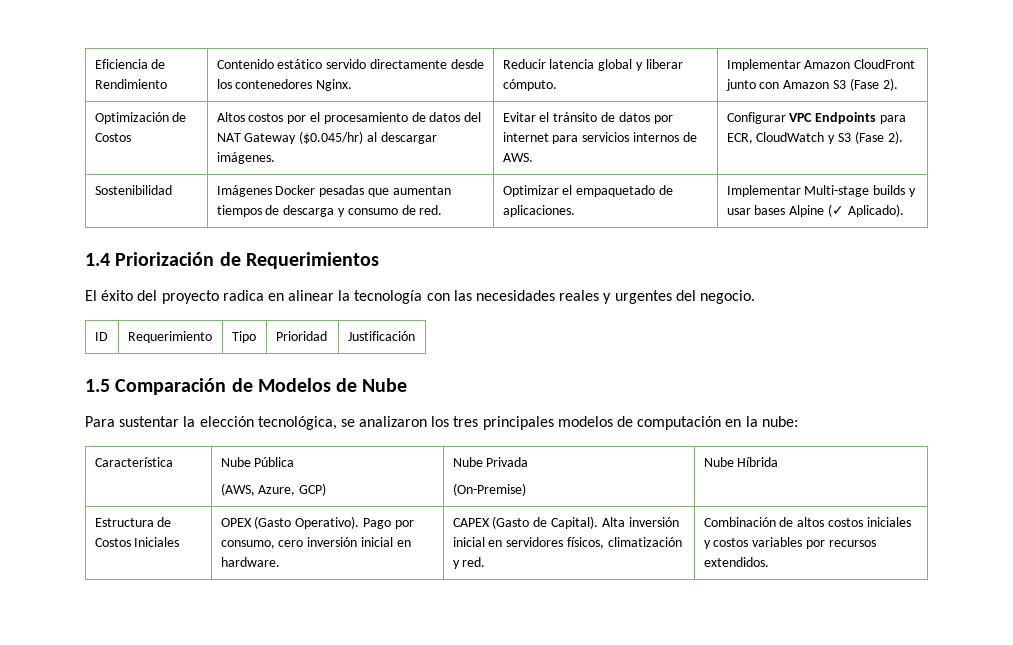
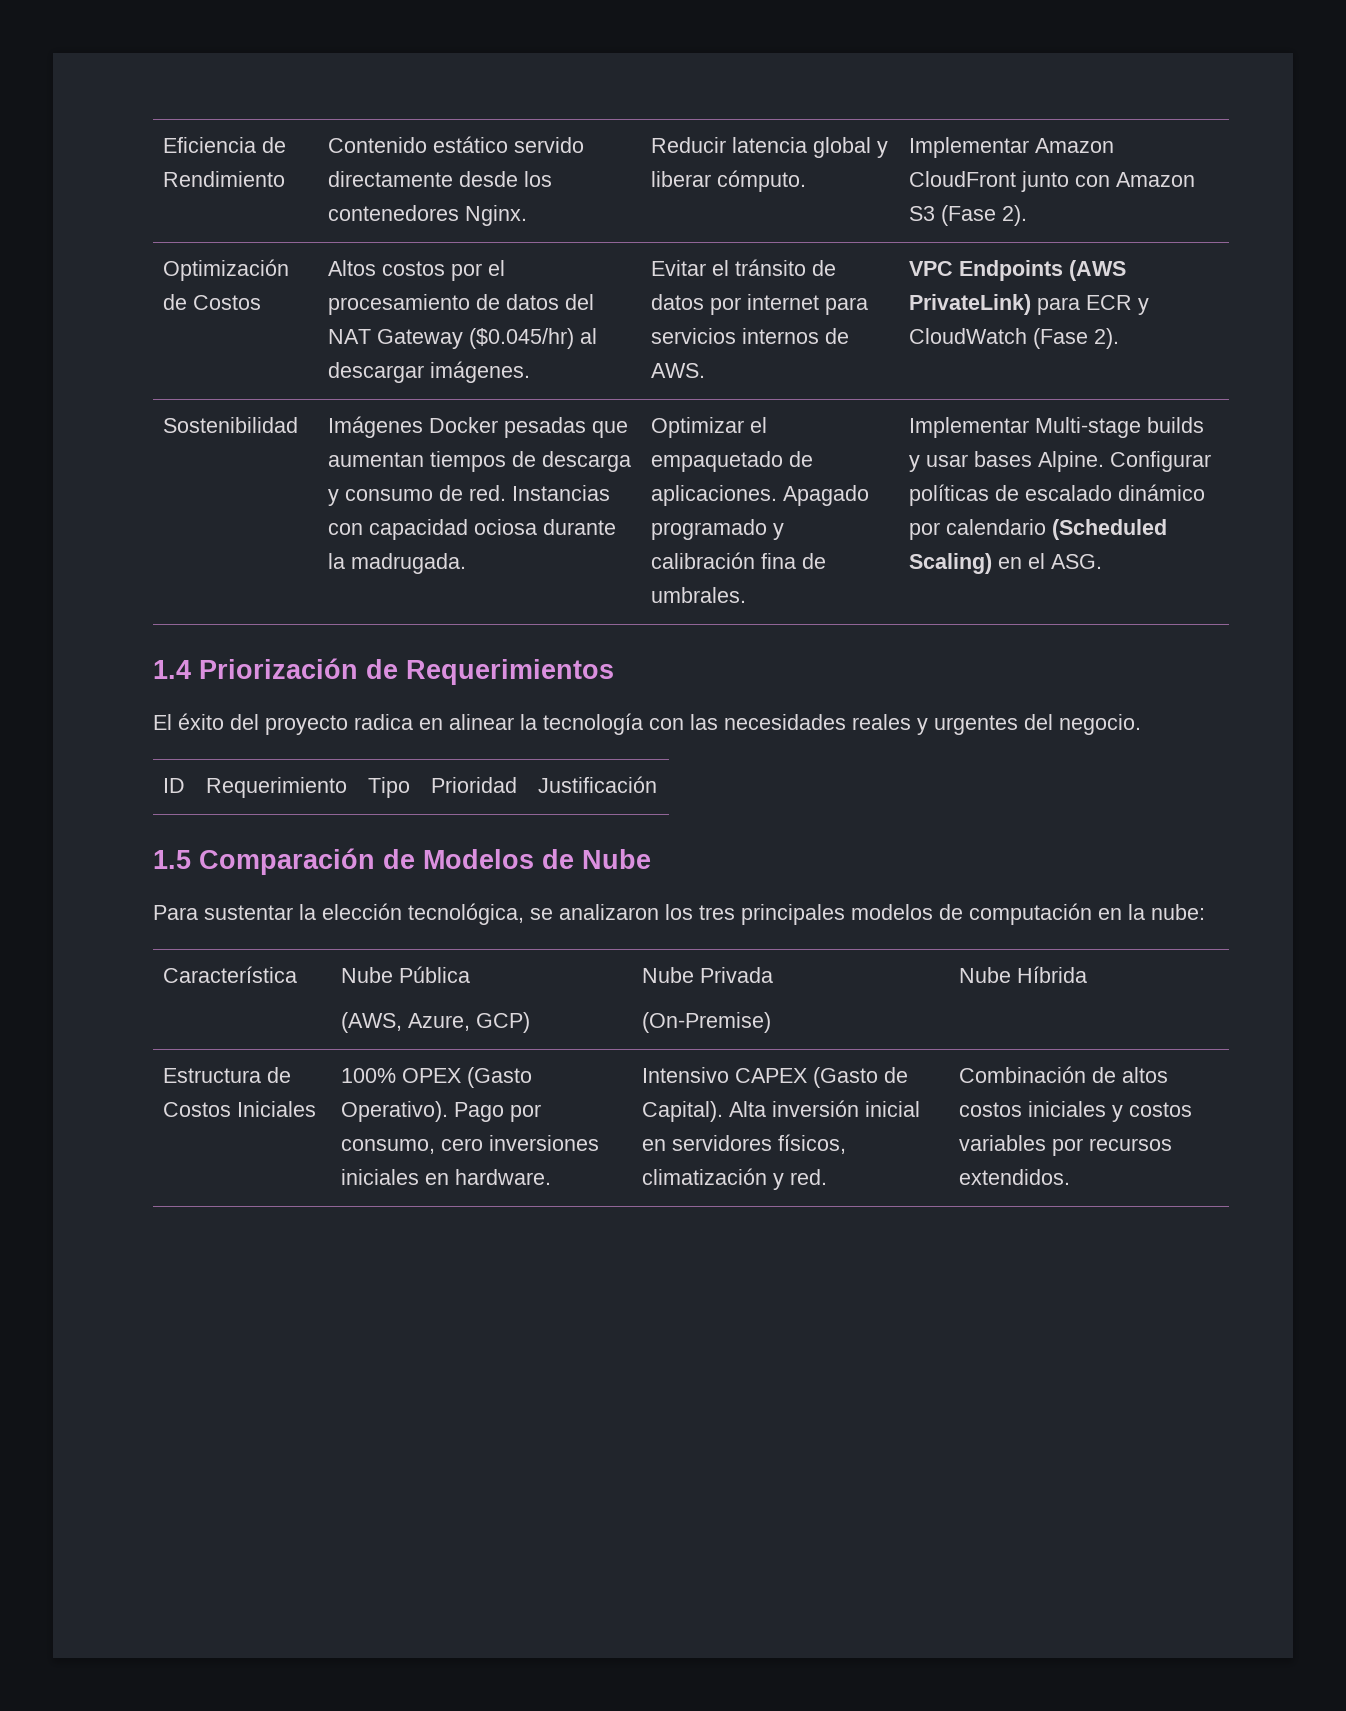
[726,112,786,124] Configurar -> (706, 370) none
[879,115,906,124] [726,132,851,144] para ECR, CloudWatch y S3 -> [1069,260,1127,281] [909,294,1150,315] [909,328,1028,344] (AWS PrivateLink) para ECR y CloudWatch
(443, 210) none -> [512,485,611,501] [328,519,617,540] [328,553,467,574] Instancias con capacidad ociosa durante la madrugada.
(575, 211) none -> [783,485,870,506] [651,519,785,540] [651,552,827,569] [651,587,747,603] Apagado programado y calibración fina de umbrales.
[789,204,904,217] Alpine (✓ Aplicado). -> [1038,451,1212,472] [909,484,1206,506] [909,519,1168,540] [909,553,1103,574] Alpine. Configurar políticas de escalado dinámico por calendario (Scheduled Scaling) en el ASG.
(180, 542) none -> [341,1068,397,1083] 100%
[307,537,393,547] inversión inicial -> [489,1135,600,1151] [341,1169,420,1185] inversiones iniciales
(280, 562) none -> [642,1067,730,1083] Intensivo

